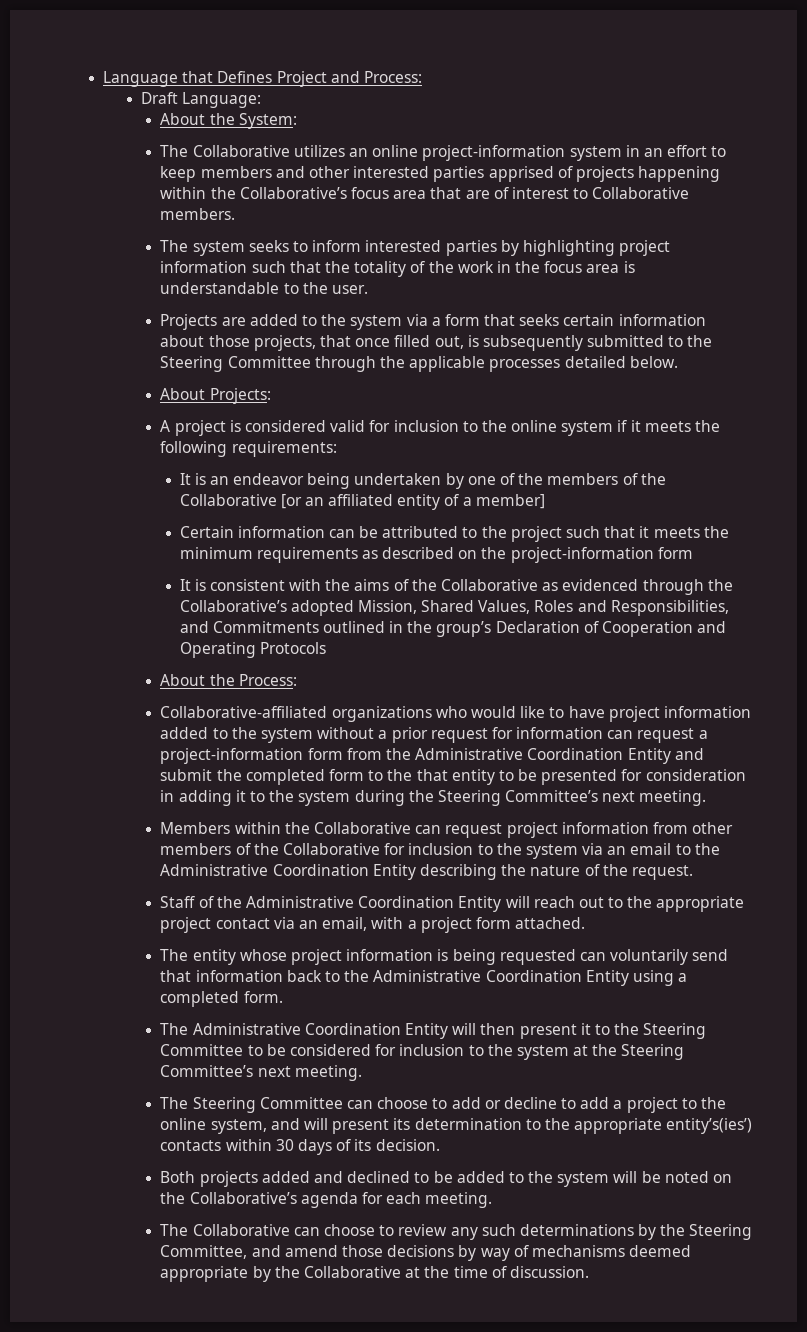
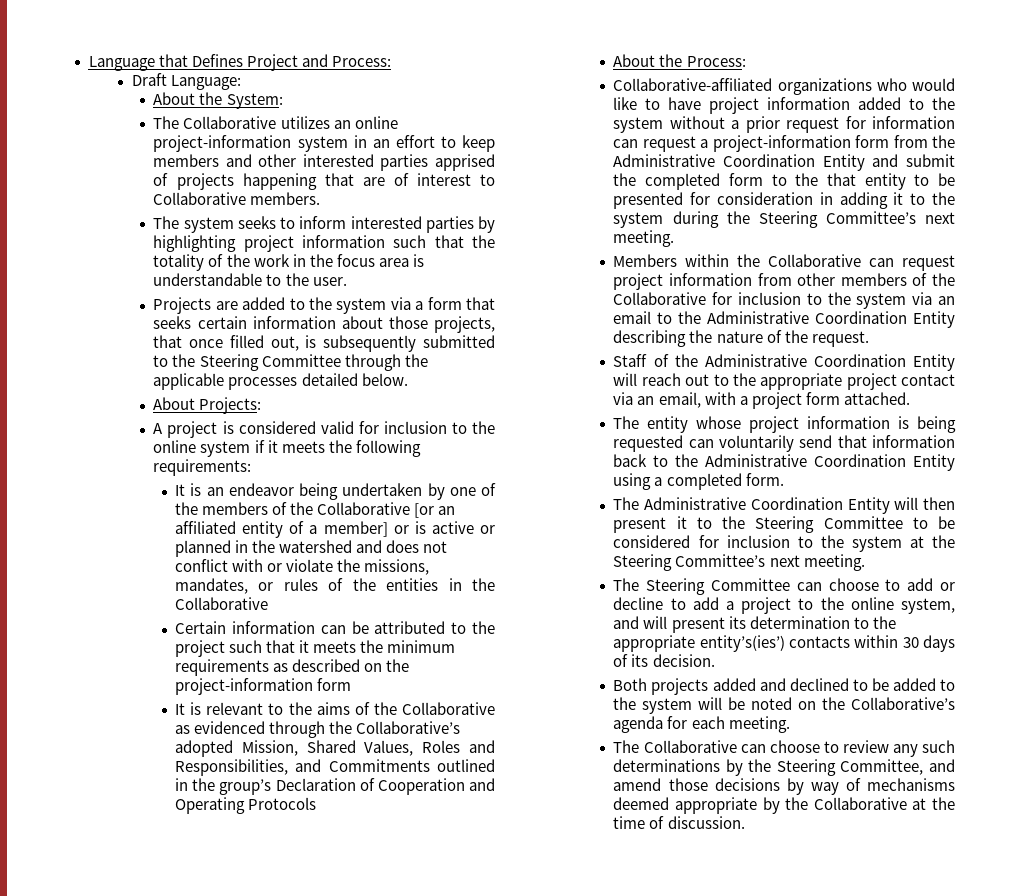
[160,187,427,199] within the Collaborative’s focus area -> (317, 181) none
(545, 501) none -> [393,521,496,534] [175,540,448,557] [175,559,430,575] [175,578,495,594] [175,597,269,610] or is active or planned in the watershed and does not conflict with or violate the missions, mandates, or rules of the entities in the Collaborative
[209,579,322,591] consistent with -> [206,702,284,715] relevant to

